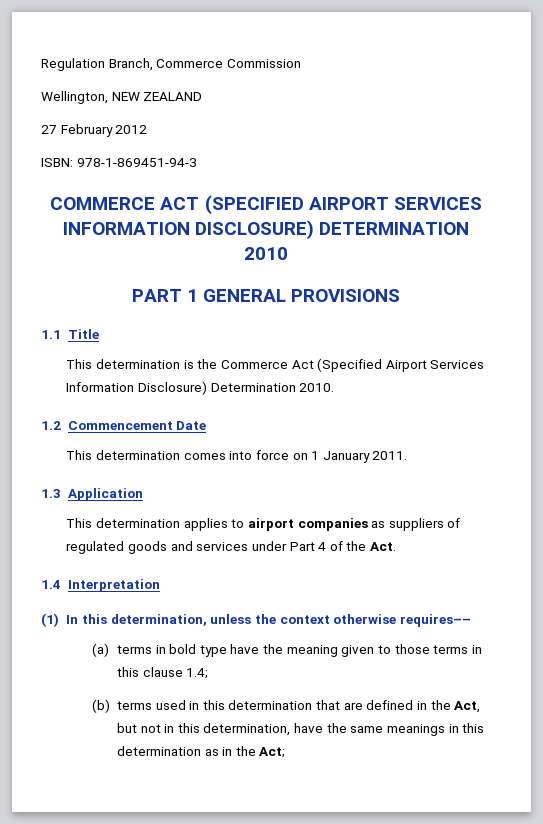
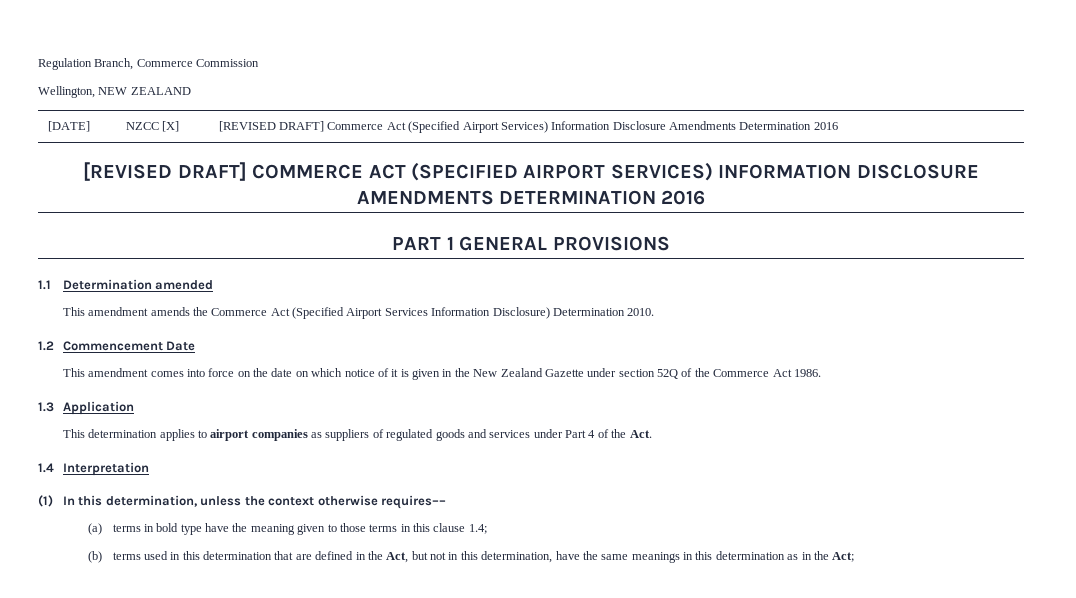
[41,124,148,137] [41,158,197,167] [50,195,482,215] [62,220,470,240] [244,247,288,260] // 27 February 2012 // ISBN: 978-1-869451-94-3 // COMMERCE ACT (SPECIFIED AIRPORT SERVICES INFORMATION DISCLOSURE) DETERMINATION 2010 -> [47,121,90,132] [125,121,180,132] [218,121,838,133] [83,162,979,181] [356,190,706,205] // [DATE] | NZCC [X] | [REVISED DRAFT] Commerce Act (Specified Airport Services) Information Disclosure Amendments Determination 2016 // [REVISED DRAFT] COMMERCE ACT (SPECIFIED AIRPORT SERVICES) INFORMATION DISCLOSURE AMENDMENTS DETERMINATION 2016
[67,329,99,339] [66,359,194,369] Title // This determination is -> [62,279,214,290] [62,307,190,316] Determination amended // This amendment amends
[95,450,180,460] determination -> [88,368,149,377] amendment
[311,451,408,463] 1 January 2011. -> [253,368,821,380] the date on which notice of it is given in the New Zealand Gazette under section 52Q of the Commerce Act 1986.

